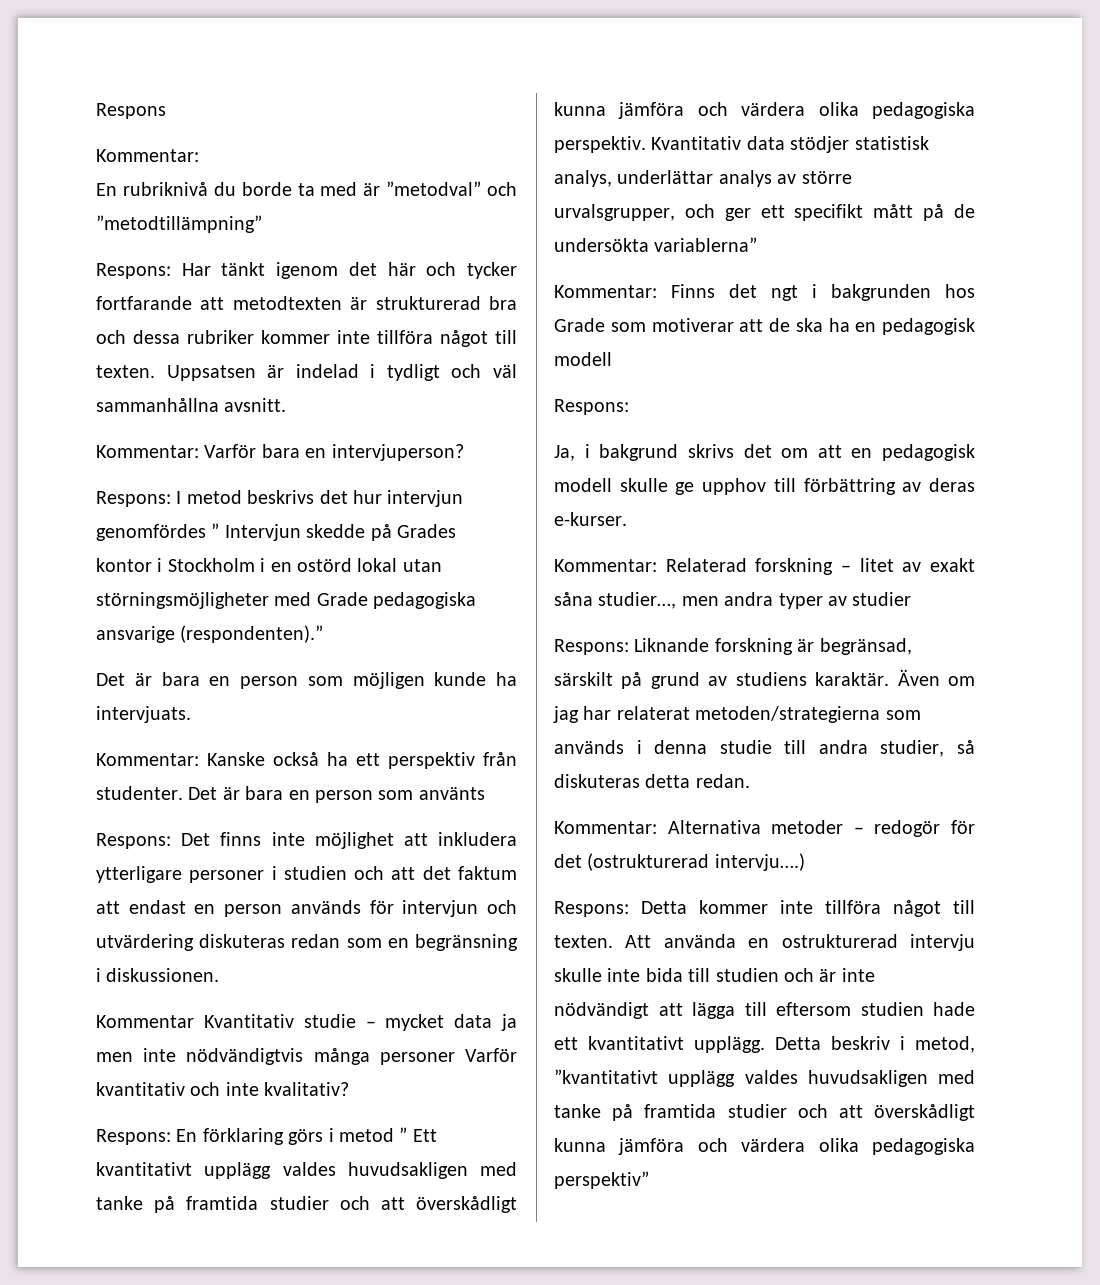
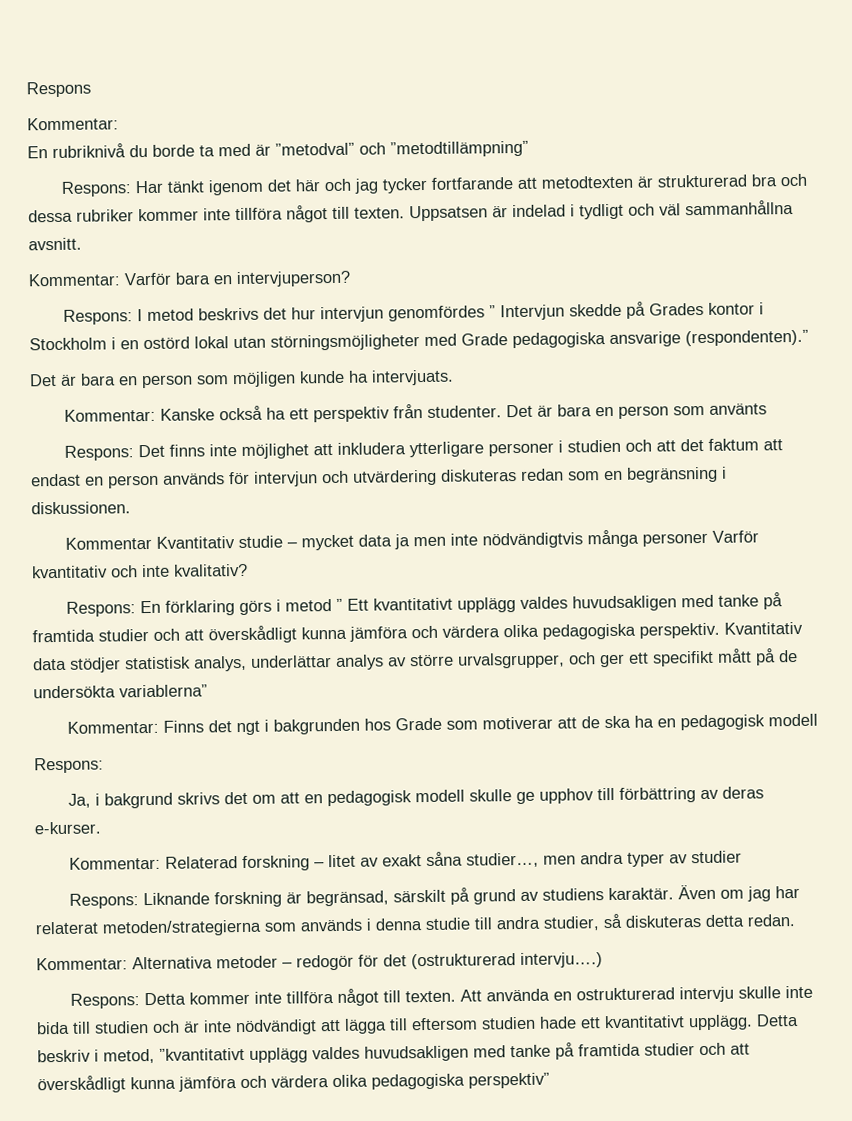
(457, 269) none -> [354,178,380,194] jag

